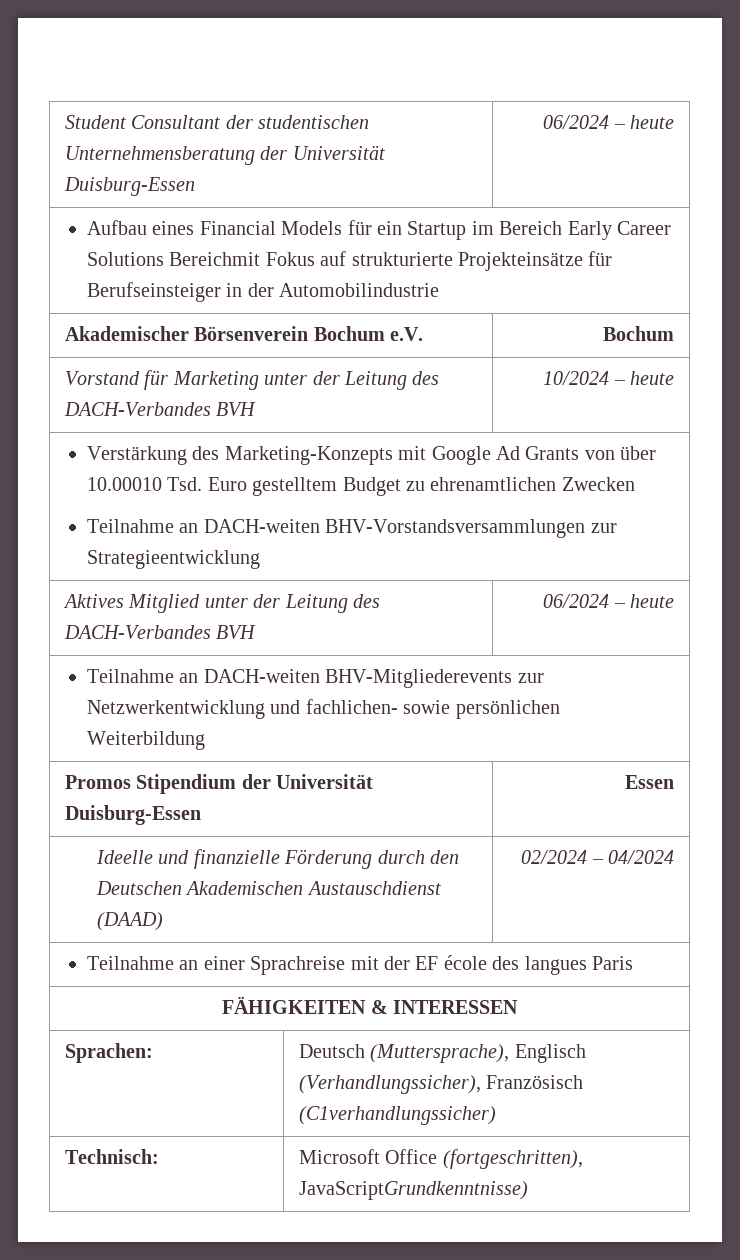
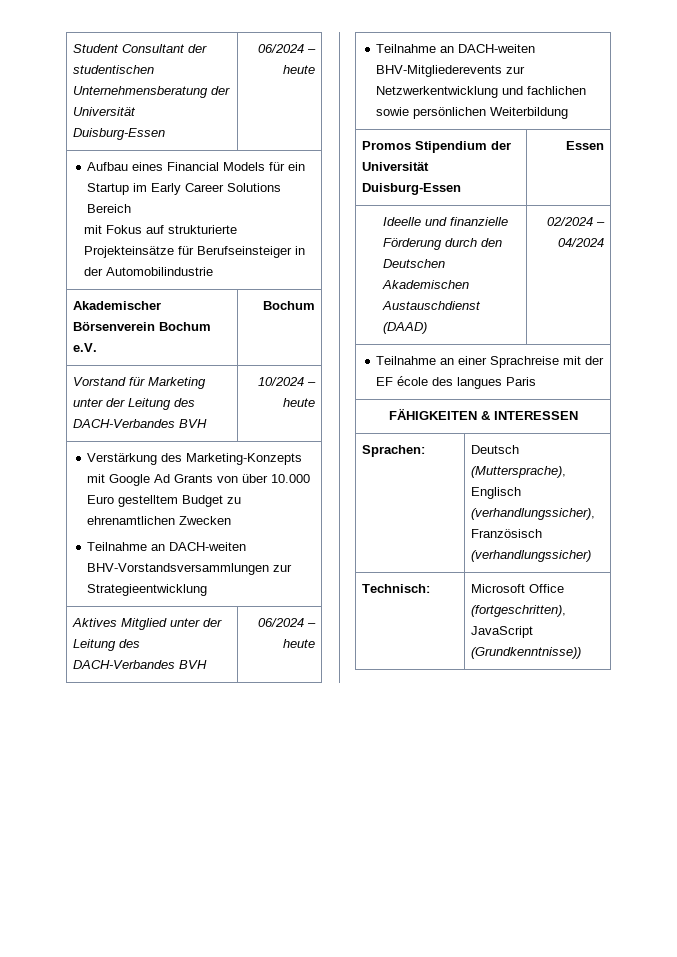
[499,221,563,235] Bereich -> (148, 187) none
[169,252,261,266] Bereichmit -> [87,204,132,213] [83,225,102,234] Bereich // mit
[86,477,203,491] 10.00010 Tsd. -> [271,474,311,483] 10.000
[305,699,398,714] fachlichen- -> [527,86,587,95] fachlichen
[298,1075,584,1094] [298,1106,496,1125] (Verhandlungssicher), Französisch (C1verhandlungssicher) -> [471,508,596,520] [471,529,543,538] [471,550,592,562] (verhandlungssicher), Französisch (verhandlungssicher)
[298,1181,528,1200] JavaScriptGrundkenntnisse) -> [471,626,534,638] [471,647,582,659] JavaScript (Grundkenntnisse))

